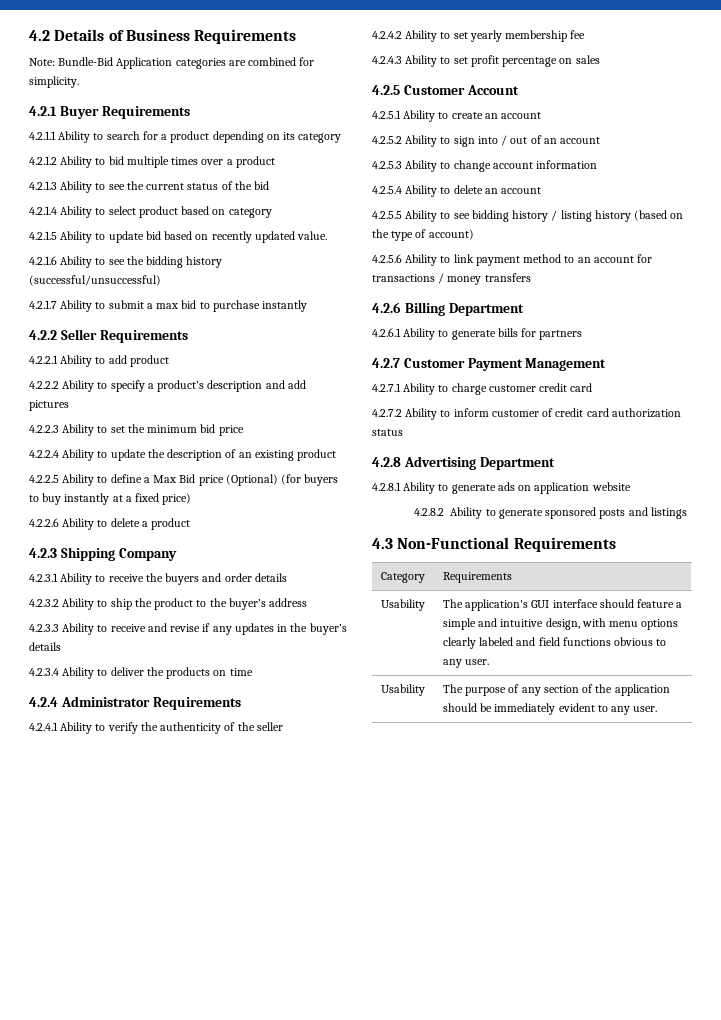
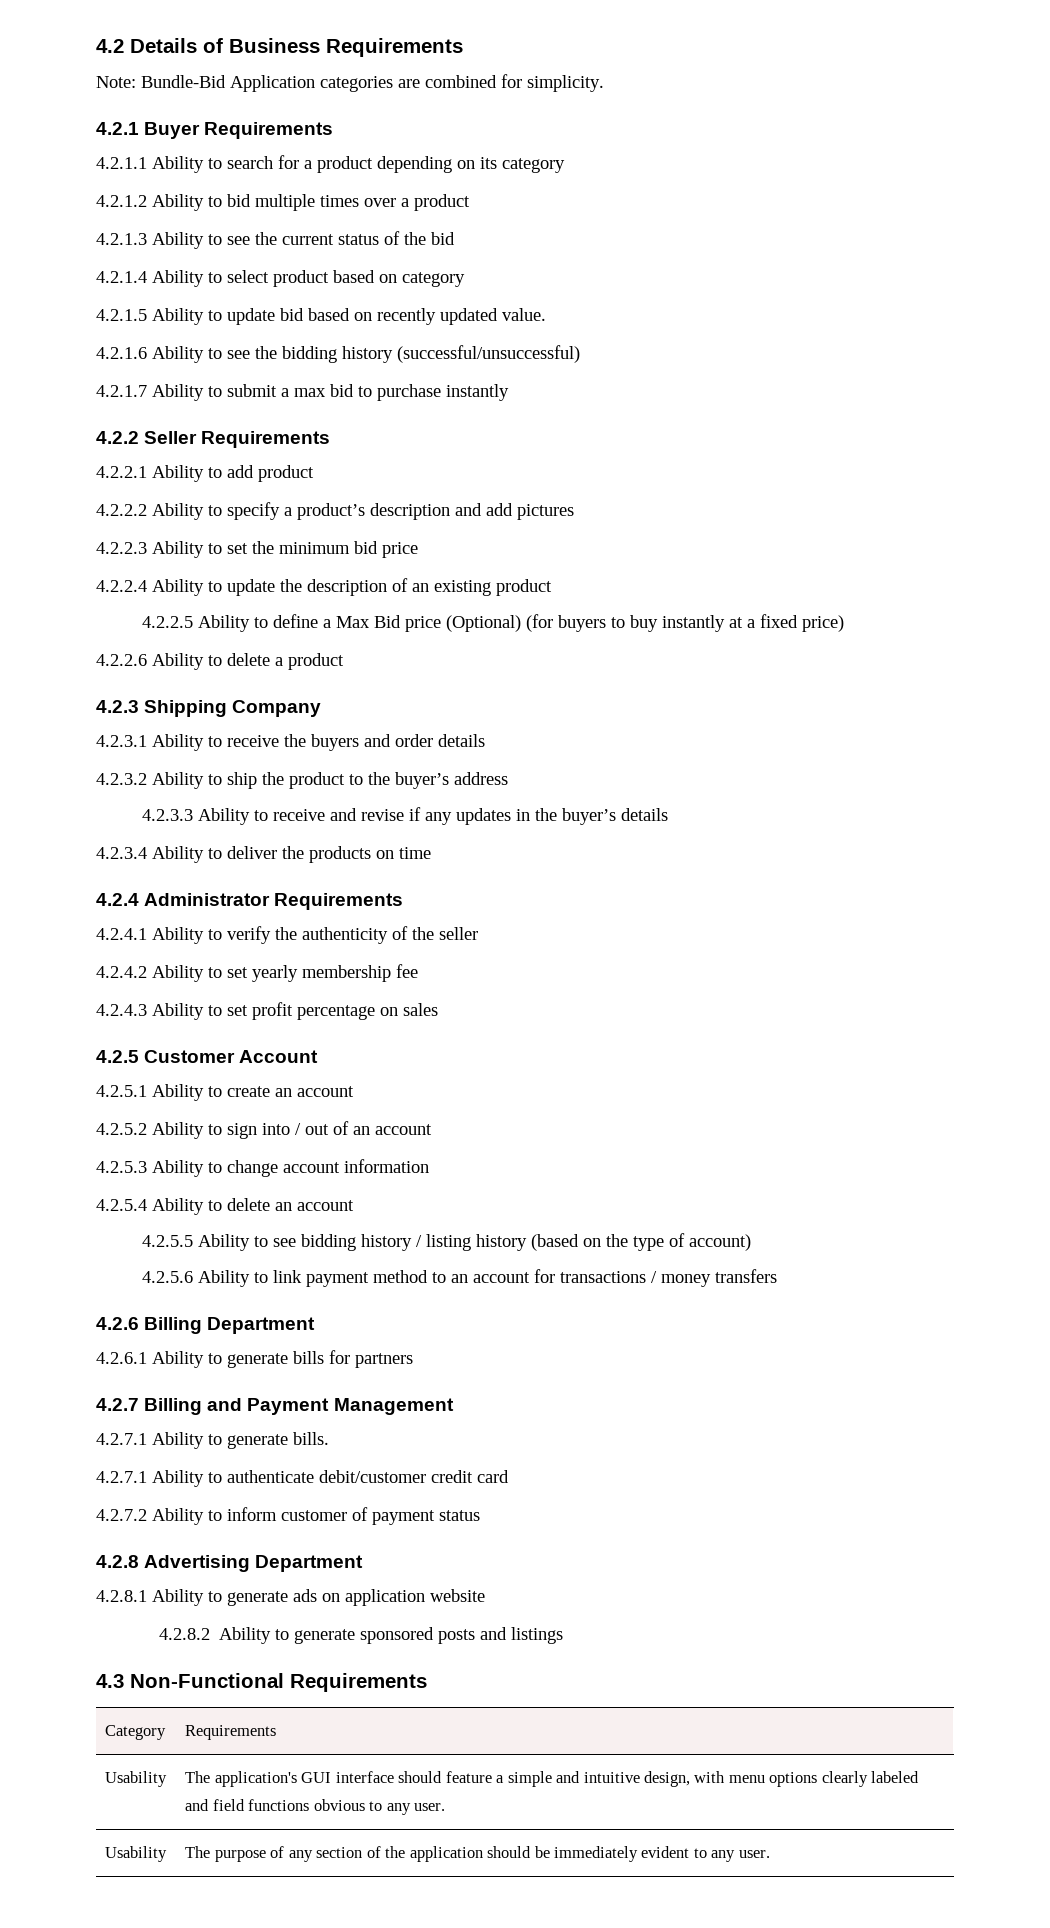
[403,358,465,368] Customer -> [144,1398,243,1415] Billing and
[451,383,536,395] charge customer -> [227,1432,329,1449] [96,1470,426,1487] generate bills. // 4.2.7.1 Ability to authenticate debit/customer
[555,408,681,418] credit card authorization -> [372,1510,435,1525] payment

